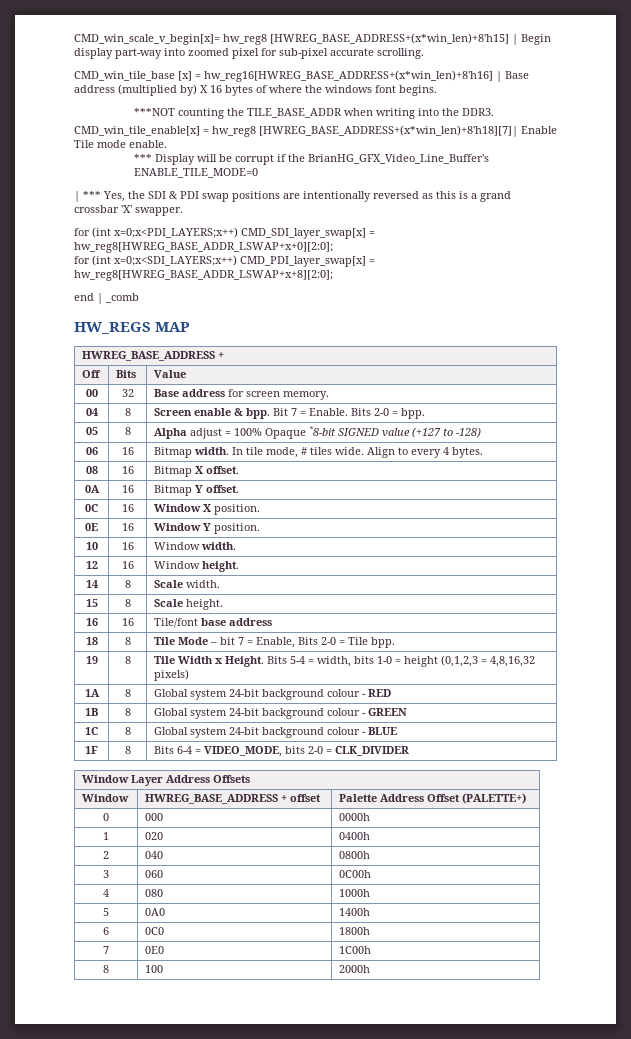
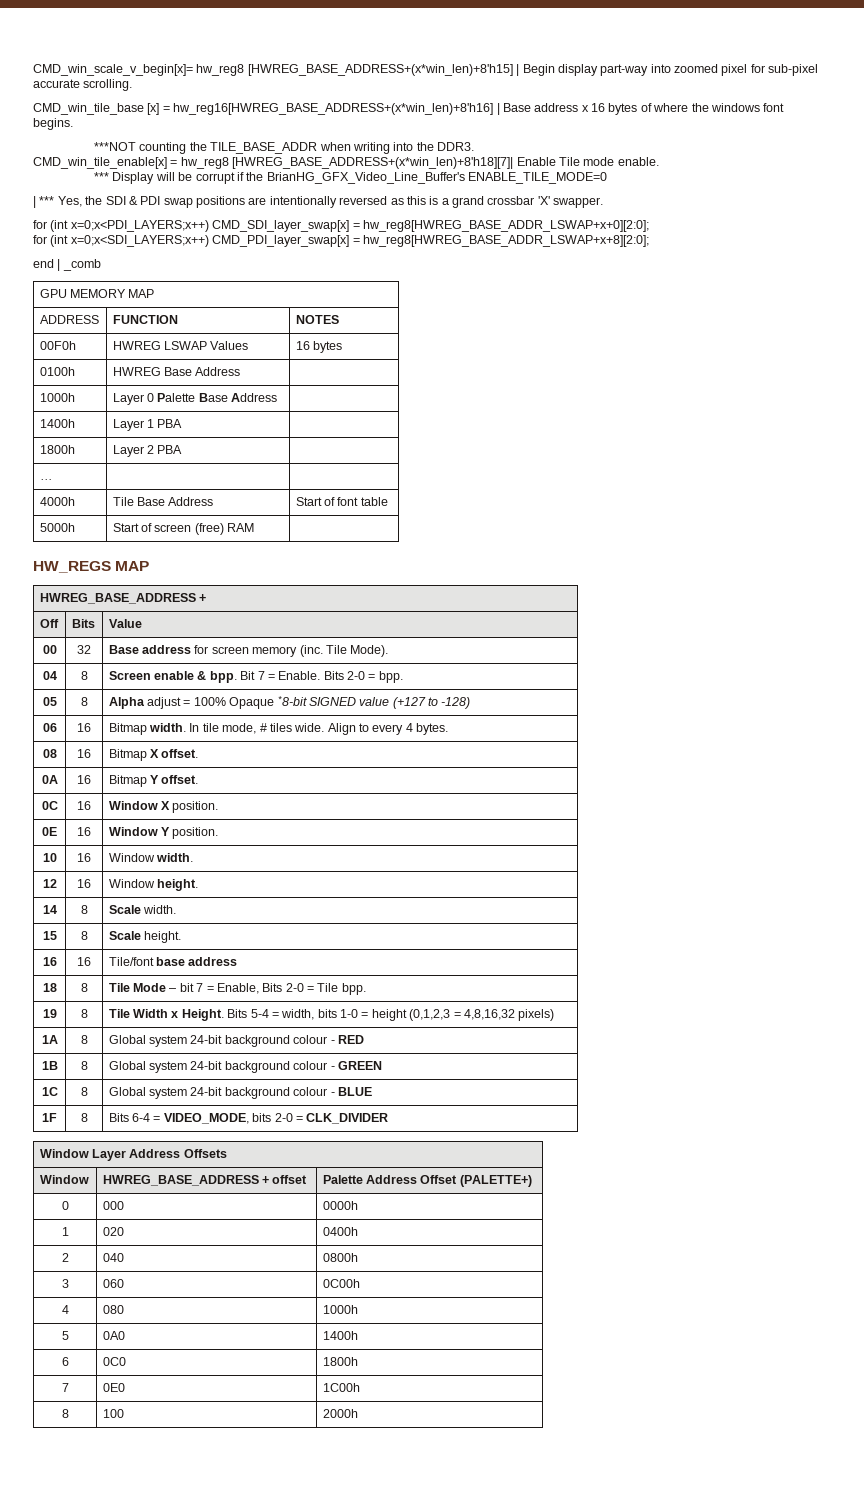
[118,84,208,96] (multiplied by) X -> [581,105,589,112] x
(139, 298) none -> [39,289,155,298] [39,315,99,324] [112,315,178,324] [295,315,339,324] [39,341,76,350] [112,341,249,350] [295,341,343,353] [39,367,75,376] [112,367,241,376] [39,393,75,402] [112,393,278,405] [39,419,75,428] [112,419,183,431] [39,445,75,454] [112,445,183,457] [39,479,53,480] [39,497,75,506] [112,497,214,506] [295,497,388,506] [39,523,75,532] [112,523,255,535] // GPU MEMORY MAP // ADDRESS | FUNCTION | NOTES // 00F0h | HWREG LSWAP Values | 16 bytes // 0100h | HWREG Base Address | // 1000h | Layer 0 Palette Base Address | // 1400h | Layer 1 PBA | // 1800h | Layer 2 PBA | // … | | // 4000h | Tile Base Address | Start of font table // 5000h | Start of screen (free) RAM |
[283,391,330,400] memory. -> [252,645,389,657] memory (inc. Tile Mode).

